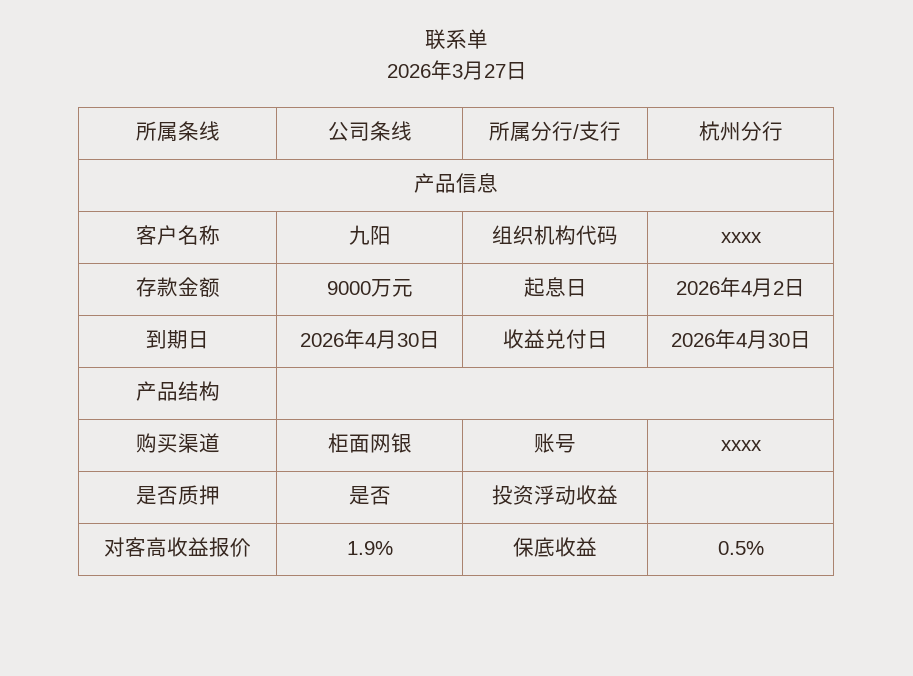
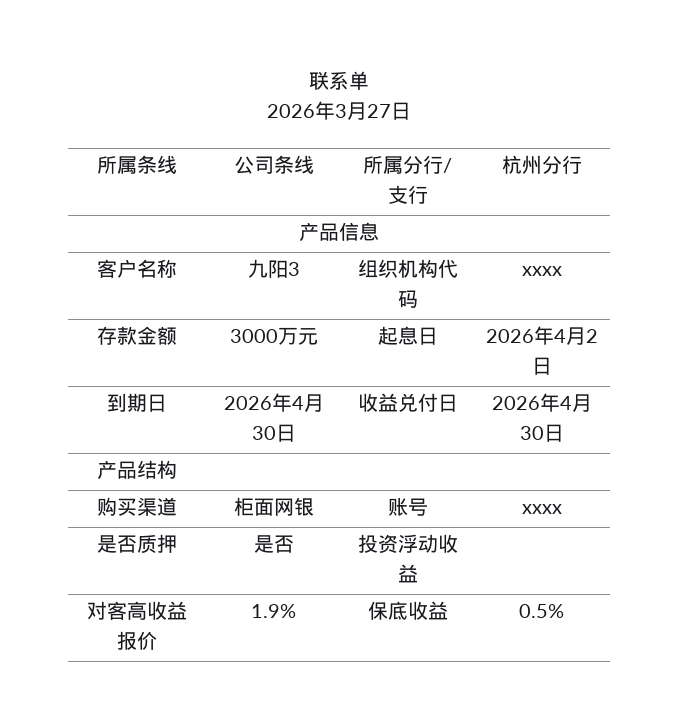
(391, 235) none -> [287,262,300,276] 3
[326,281,371,295] 9000 -> [229,329,278,343] 3000

